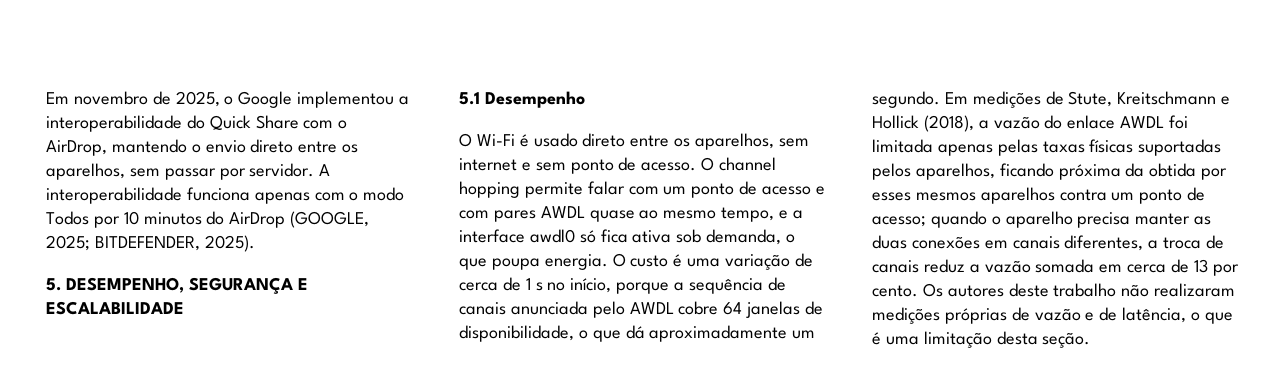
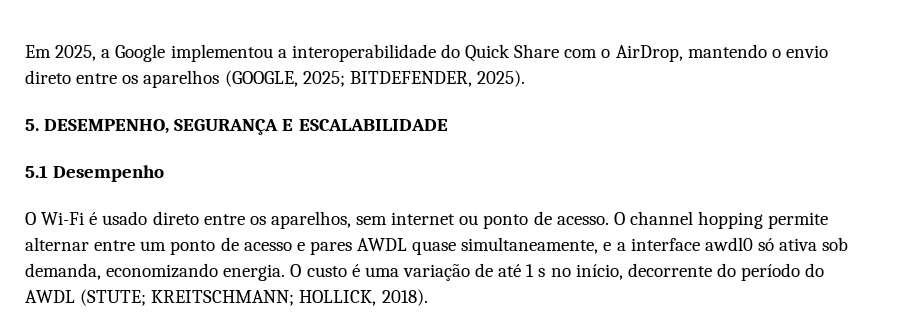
[46,91,234,107] Em novembro de 2025, o -> [25,45,111,61] Em 2025, a
[46,163,331,180] [46,187,405,204] [46,211,286,228] aparelhos, sem passar por servidor. A interoperabilidade funciona apenas com o modo Todos por 10 minutos do AirDrop -> [143,70,220,88] aparelhos
[521,162,566,171] e sem -> [459,215,479,225] ou
[587,181,659,195] falar com -> [25,237,136,251] alternar entre
[459,210,489,219] com -> (305, 246) none
[639,207,775,222] ao mesmo tempo, -> [461,237,599,254] simultaneamente,
[600,229,628,243] fica -> (774, 244) none
[786,234,796,243] [459,258,540,270] o que poupa -> [106,263,219,278] economizando
[459,277,521,291] cerca de -> [498,264,522,277] até
[616,277,786,294] [459,301,824,318] [459,325,816,342] [872,91,1231,108] [872,115,1189,132] [872,139,1222,156] [872,163,1228,180] [872,187,1206,204] [872,211,1212,228] [872,235,1225,251] [872,259,1239,276] [872,283,1236,297] [872,307,1233,324] [872,331,1091,348] porque a sequência de canais anunciada pelo AWDL cobre 64 janelas de disponibilidade, o que dá aproximadamente um segundo. Em medições de Stute, Kreitschmann e Hollick (2018), a vazão do enlace AWDL foi limitada apenas pelas taxas físicas suportadas pelos aparelhos, ficando próxima da obtida por esses mesmos aparelhos contra um ponto de acesso; quando o aparelho precisa manter as duas conexões em canais diferentes, a troca de canais reduz a vazão somada em cerca de 13 por cento. Os autores deste trabalho não realizaram medições próprias de vazão e de latência, o que é uma limitação desta seção. -> [627,263,825,281] [25,289,428,306] decorrente do período do AWDL (STUTE; KREITSCHMANN; HOLLICK, 2018).

